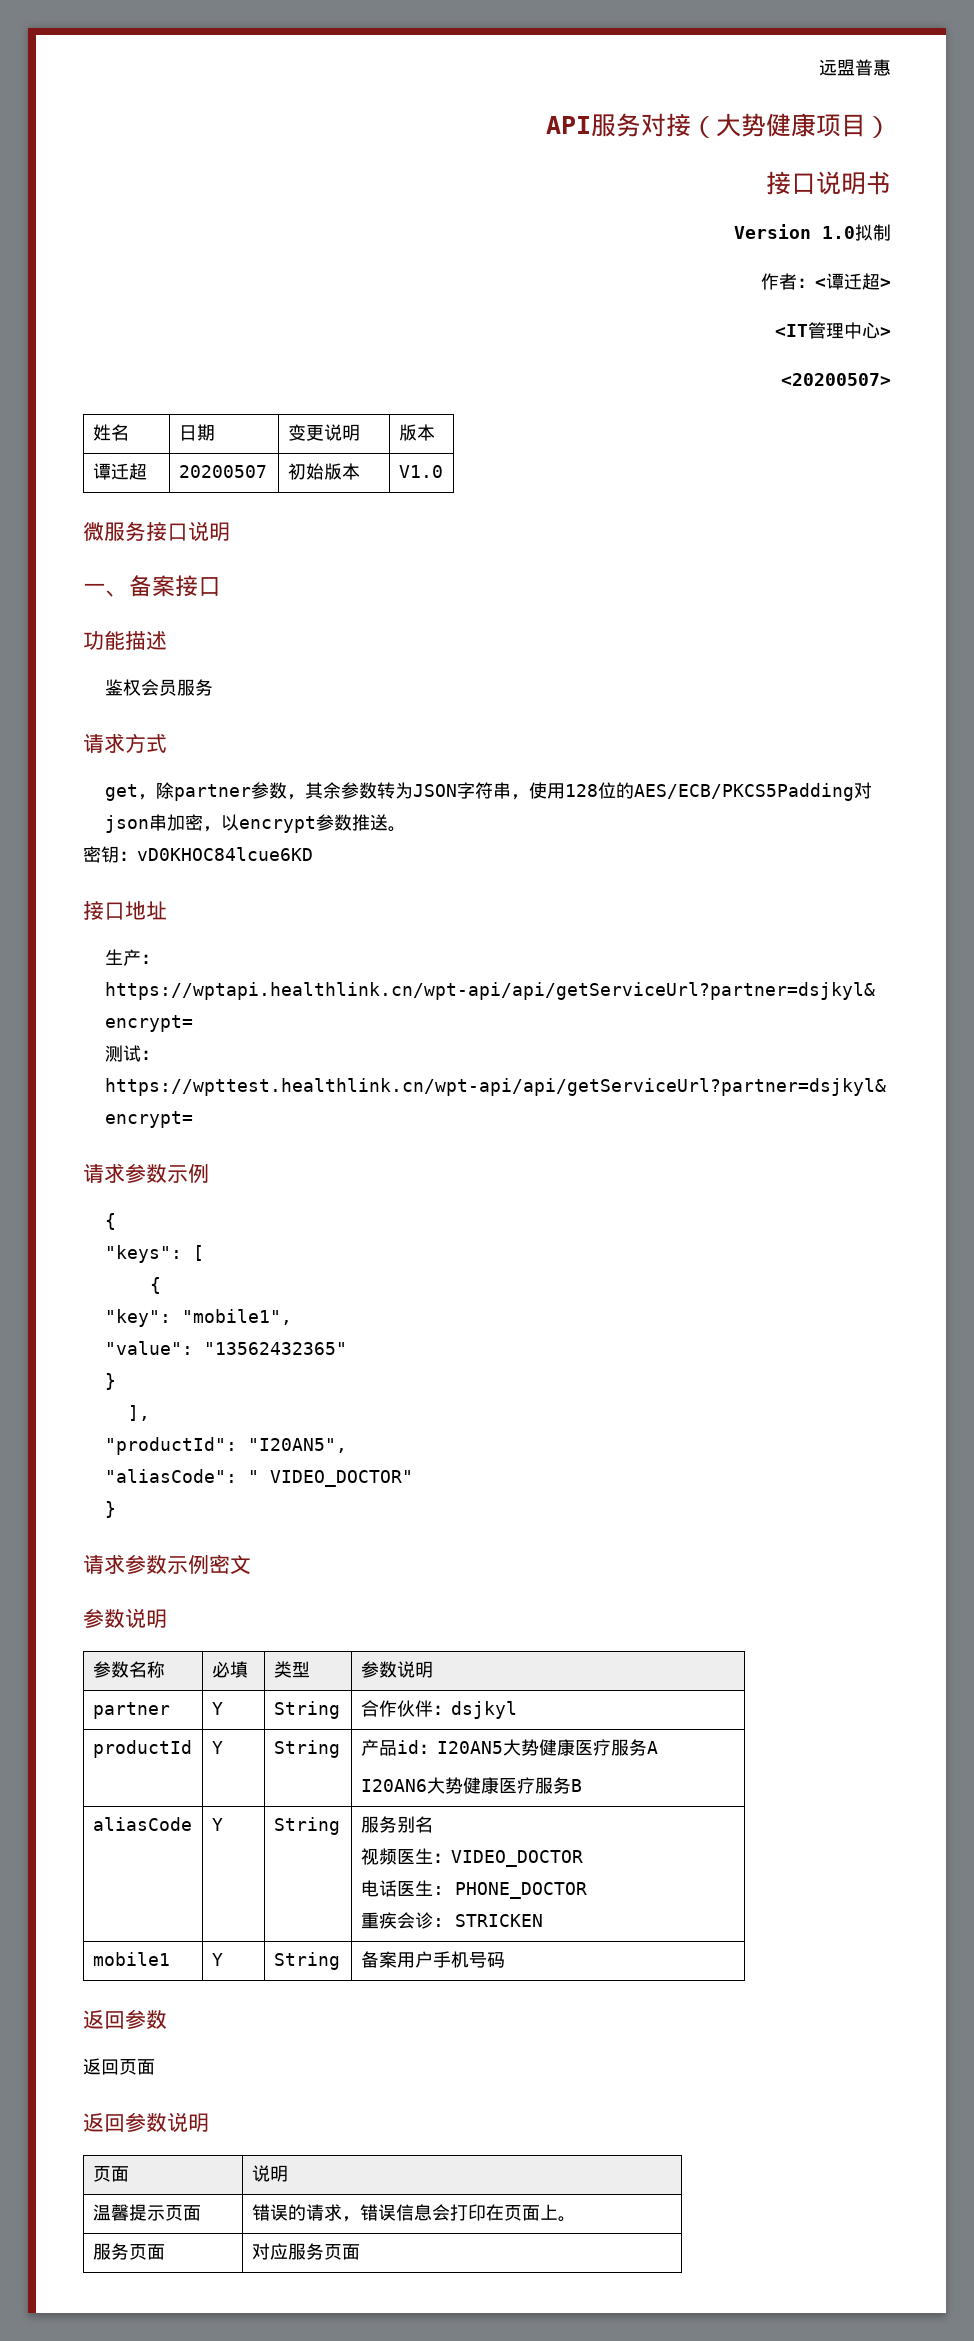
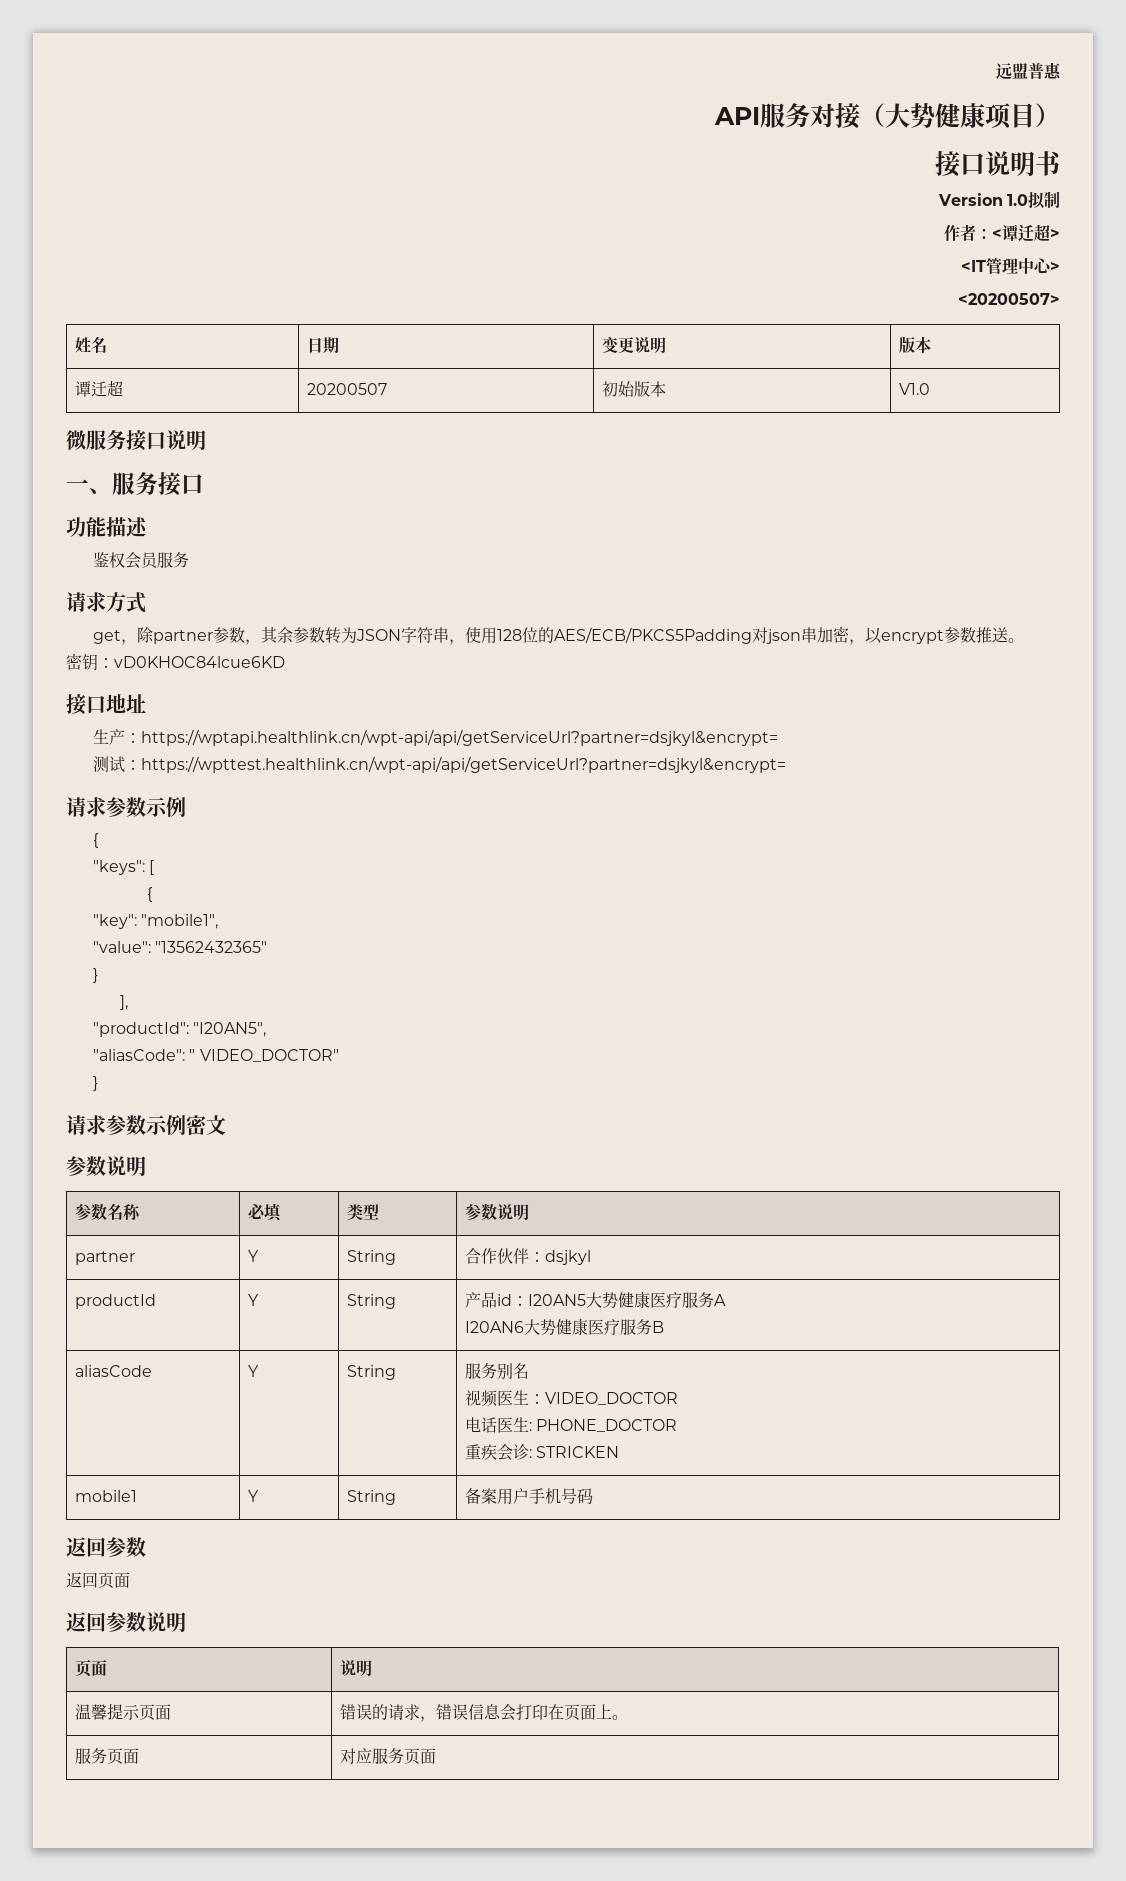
[129,575,175,597] 备案 -> [112,472,158,495] 服务

